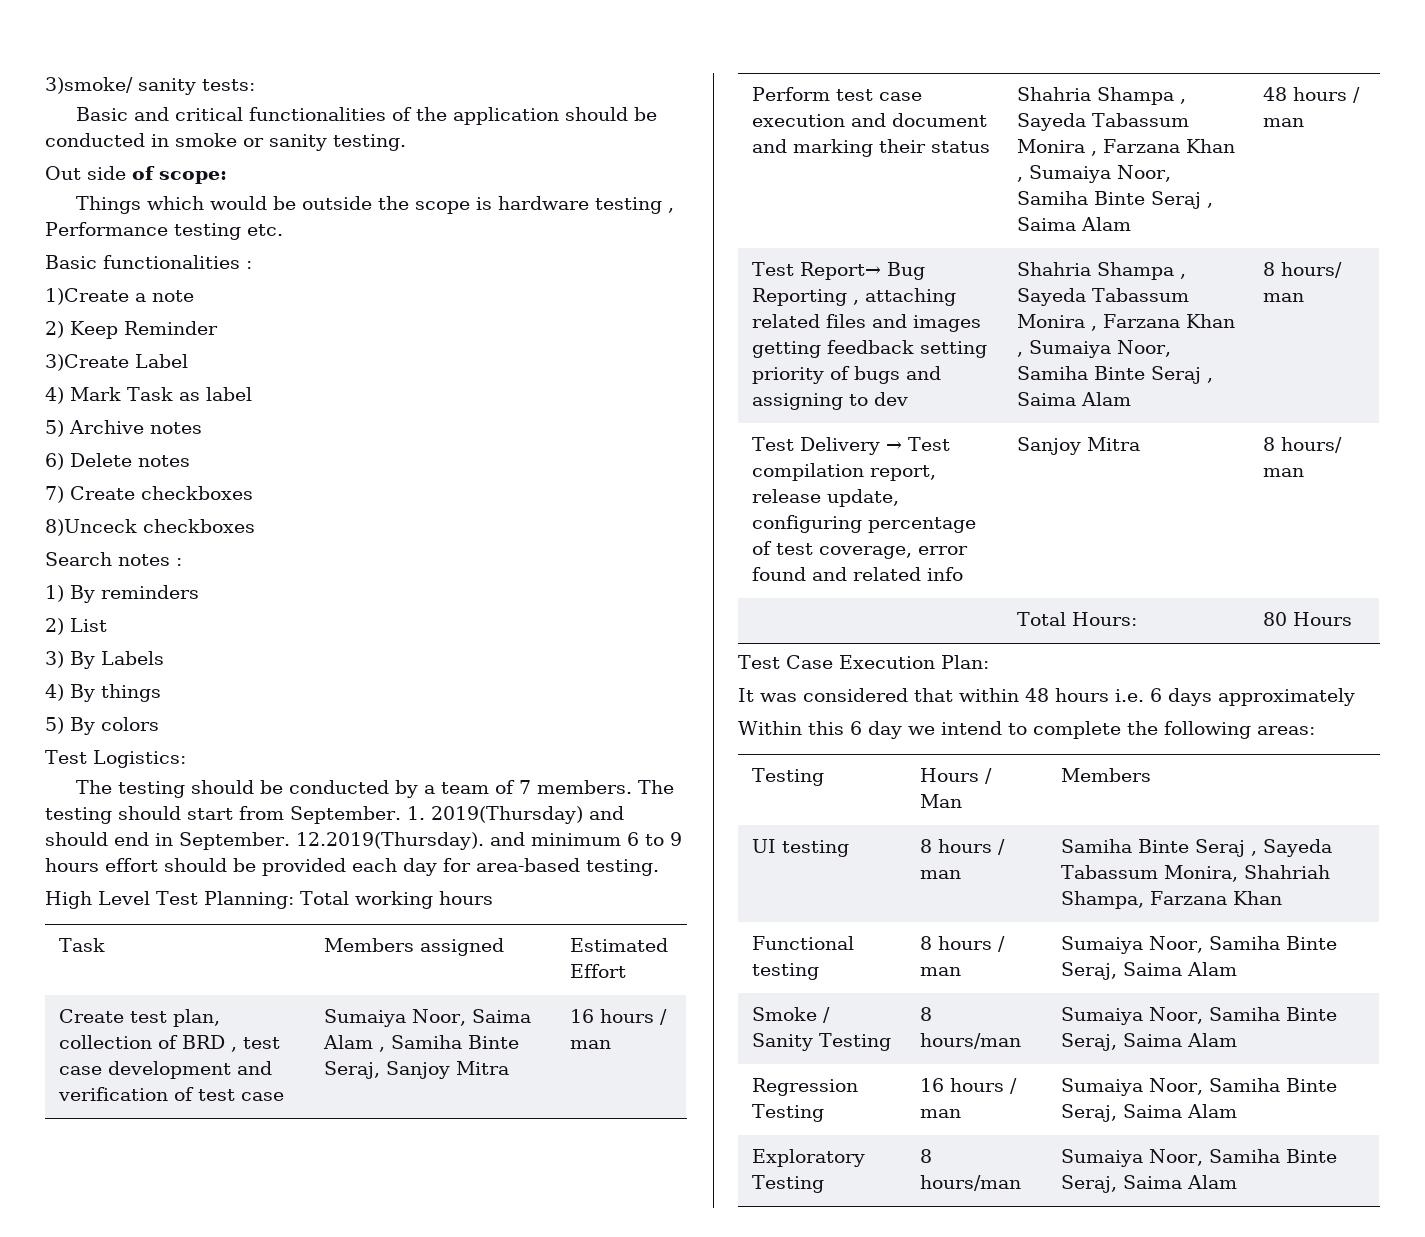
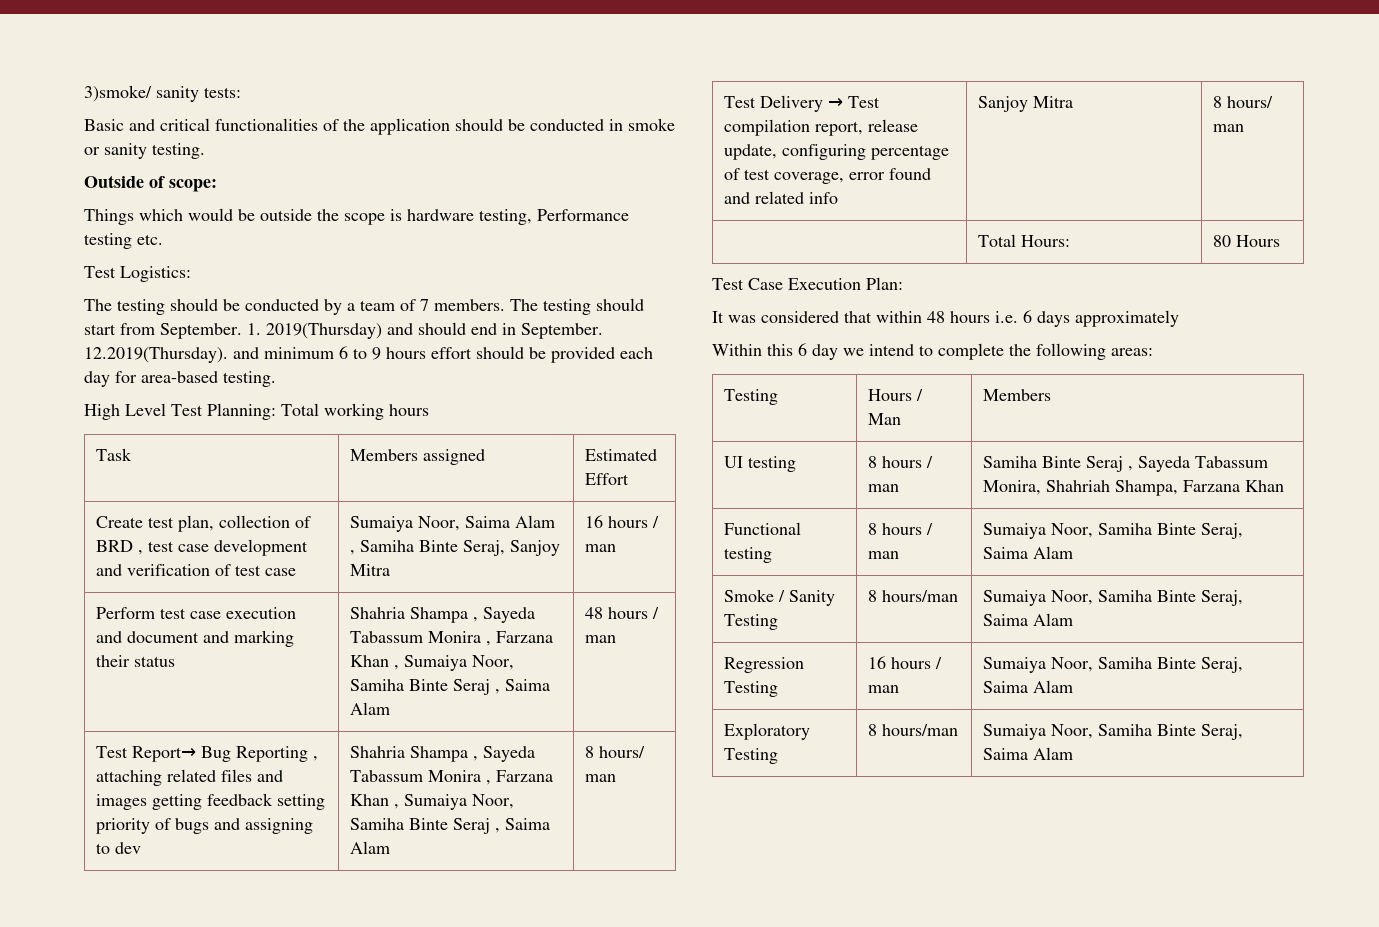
[45,166,126,180] Out side -> [84,175,144,188] Outside
[595,197,675,214] testing , -> [479,209,532,225] testing,
[45,255,252,269] [45,288,194,305] [45,321,218,339] [45,354,188,371] [45,387,252,404] [45,420,202,437] [45,453,190,470] [45,486,253,503] [45,519,255,536] [45,552,182,566] [45,585,199,603] [45,618,107,635] [45,651,164,669] [45,684,161,702] [45,717,159,735] // Basic functionalities : // 1)Create a note // 2) Keep Reminder // 3)Create Label // 4) Mark Task as label // 5) Archive notes // 6) Delete notes // 7) Create checkboxes // 8)Unceck checkboxes // Search notes : // 1) By reminders // 2) List // 3) By Labels // 4) By things // 5) By colors -> (163, 239) none

